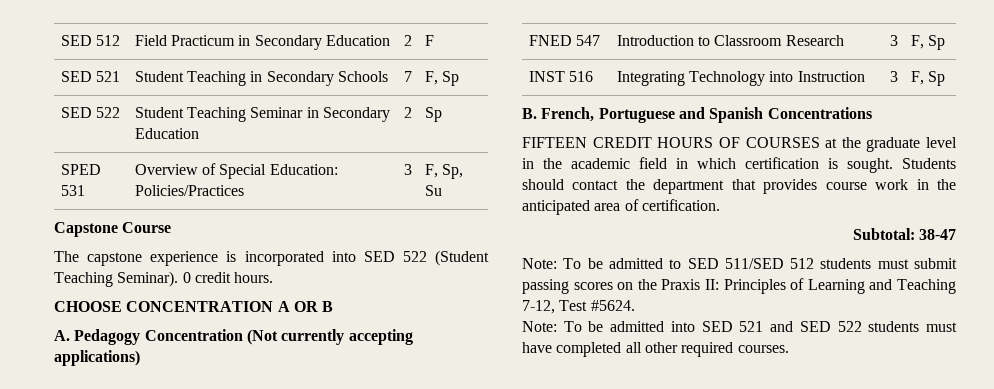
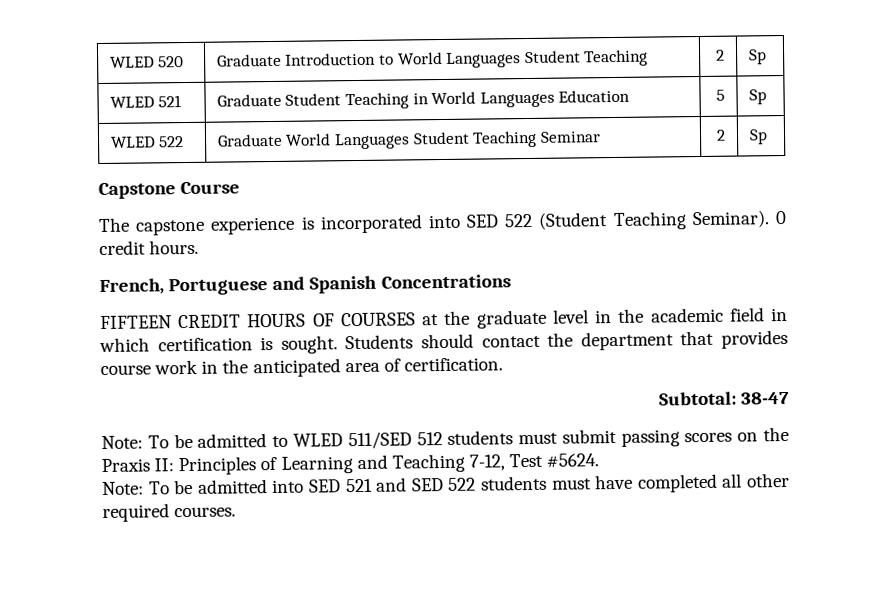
[60,35,121,46] [134,35,390,50] [404,35,413,46] [424,35,434,46] [60,71,121,82] [134,71,388,86] [404,71,413,82] [424,71,460,86] [60,107,121,118] [134,107,390,122] [134,128,199,139] [404,107,413,118] [424,107,442,122] [60,164,101,175] [60,185,85,196] [134,163,338,179] [134,185,244,196] [404,164,413,175] [424,164,464,179] [424,185,442,196] SED 512 | Field Practicum in Secondary Education | 2 | F // SED 521 | Student Teaching in Secondary Schools | 7 | F, Sp // SED 522 | Student Teaching Seminar in Secondary Education | 2 | Sp // SPED 531 | Overview of Special Education: Policies/Practices | 3 | F, Sp, Su -> [109,56,185,68] [216,49,649,68] [716,49,726,61] [748,49,767,65] [109,95,183,108] [216,89,631,110] [716,89,726,101] [748,89,767,105] [109,136,185,148] [216,130,601,150] [716,129,727,141] [748,129,768,145] WLED 520 | Graduate Introduction to World Languages Student Teaching | 2 | Sp // WLED 521 | Graduate Student Teaching in World Languages Education | 5 | Sp // WLED 522 | Graduate World Languages Student Teaching Seminar | 2 | Sp
[54,301,334,312] [54,329,413,345] [54,350,140,366] [528,35,601,46] [616,35,844,46] [890,35,899,46] [910,35,946,50] [528,71,594,82] [616,71,865,86] [890,71,899,82] [910,71,946,86] [522,108,537,119] CHOOSE CONCENTRATION A OR B // A. Pedagogy Concentration (Not currently accepting applications) // FNED 547 | Introduction to Classroom Research | 3 | F, Sp // INST 516 | Integrating Technology into Instruction | 3 | F, Sp // B. -> (200, 247) none
[687,258,719,269] SED -> [292,433,343,447] WLED

